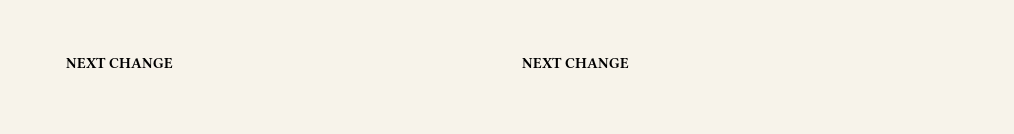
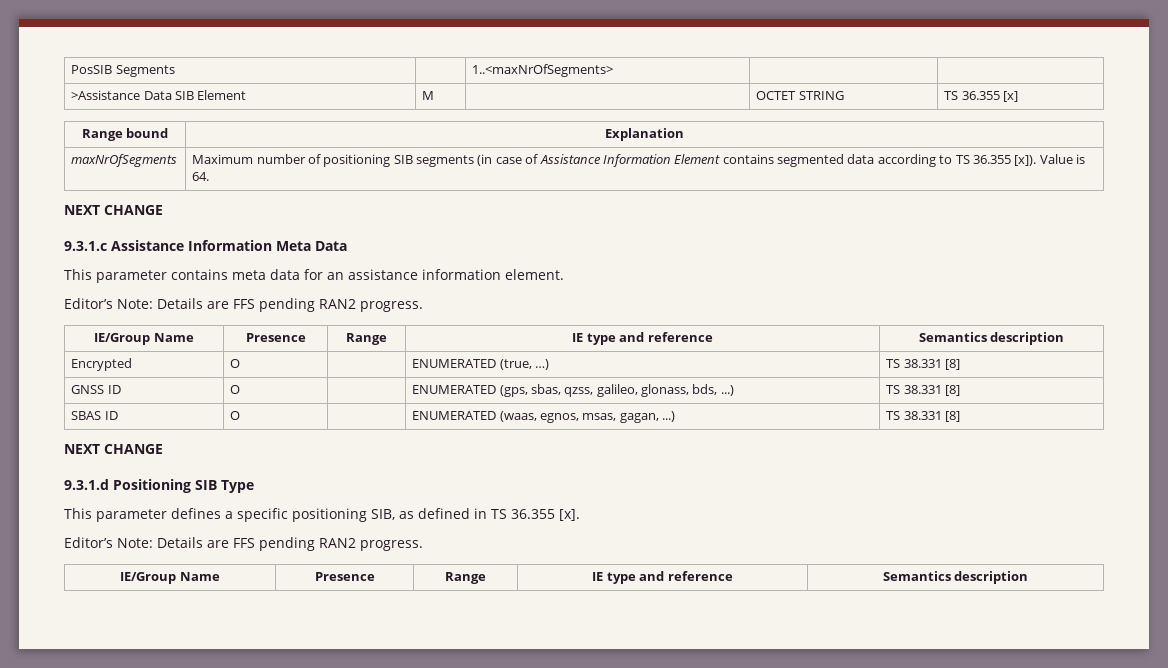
[66,57,173,69] [522,57,629,69] NEXT CHANGE // NEXT CHANGE -> [71,65,175,77] [472,64,614,77] [71,90,247,100] [422,91,435,100] [756,91,844,100] [944,91,1018,102] [81,128,169,141] [605,128,685,141] [71,154,178,167] [192,154,1086,167] [192,172,210,181] [64,205,163,215] [64,240,347,251] [64,269,564,283] [64,298,423,312] [94,333,194,345] [245,333,306,342] [345,333,387,345] [572,332,713,345] [918,332,1065,345] [71,358,133,371] [230,359,241,368] [412,359,549,370] [886,359,960,370] [71,385,121,394] [230,385,241,394] [412,384,734,397] [886,385,960,396] [71,411,118,420] [230,411,241,420] [412,411,676,423] [886,411,960,422] [64,444,163,454] [64,479,254,493] [64,508,580,522] [64,537,423,551] [120,572,220,584] [314,572,375,581] [444,572,486,584] [592,571,733,584] [882,571,1029,584] PosSIB Segments | | 1..<maxNrOfSegments> | | // >Assistance Data SIB Element | M | | OCTET STRING | TS 36.355 [x] // Range bound | Explanation // maxNrOfSegments | Maximum number of positioning SIB segments (in case of Assistance Information Element contains segmented data according to TS 36.355 [x]). Value is 64. // NEXT CHANGE // 9.3.1.c Assistance Information Meta Data // This parameter contains meta data for an assistance information element. // Editor’s Note: Details are FFS pending RAN2 progress. // IE/Group Name | Presence | Range | IE type and reference | Semantics description // Encrypted | O | | ENUMERATED (true, …) | TS 38.331 [8] // GNSS ID | O | | ENUMERATED (gps, sbas, qzss, galileo, glonass, bds, ...) | TS 38.331 [8] // SBAS ID | O | | ENUMERATED (waas, egnos, msas, gagan, ...) | TS 38.331 [8] // NEXT CHANGE // 9.3.1.d Positioning SIB Type // This parameter defines a specific positioning SIB, as defined in TS 36.355 [x]. // Editor’s Note: Details are FFS pending RAN2 progress. // IE/Group Name | Presence | Range | IE type and reference | Semantics description

